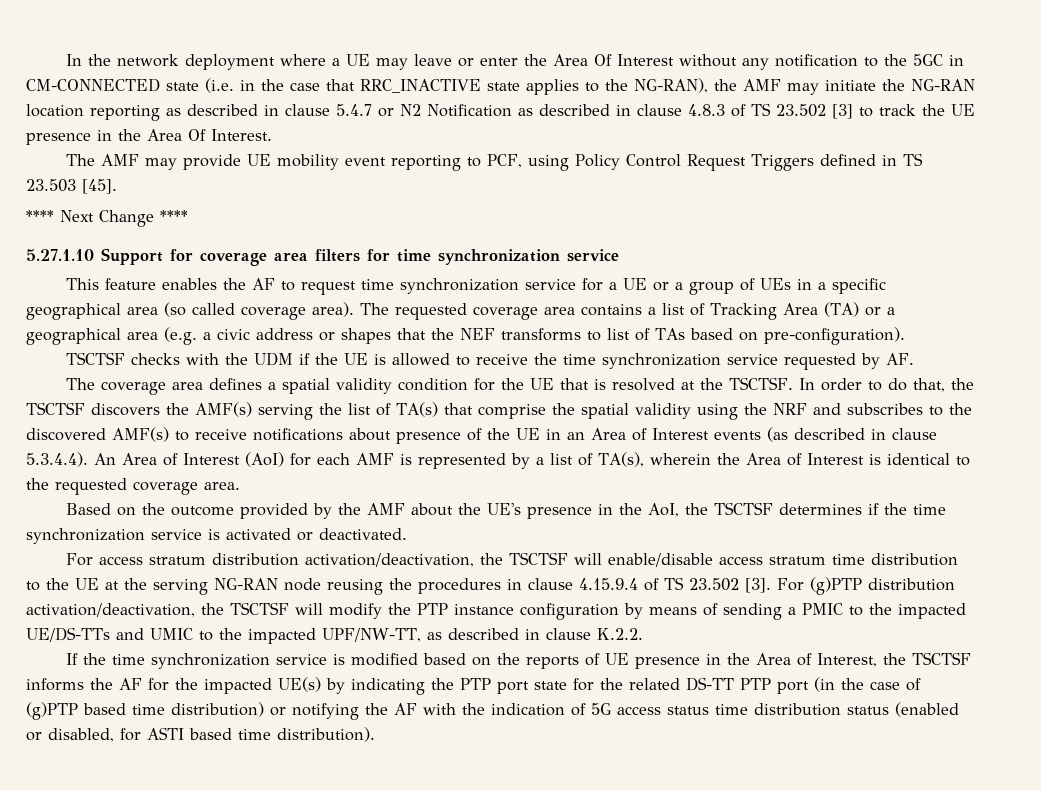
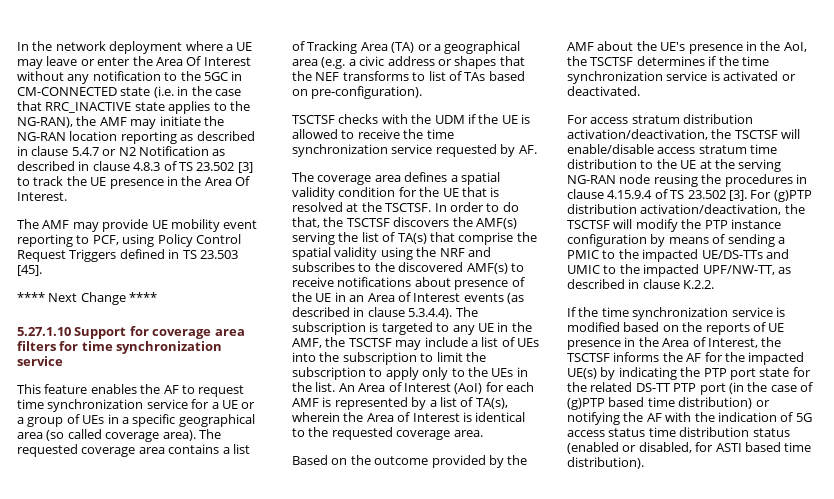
(88, 459) none -> [455,307,478,317] [292,322,532,335] [292,337,539,350] [292,352,486,365] [292,367,528,380] [292,382,336,392] The subscription is targeted to any UE in the AMF, the TSCTSF may include a list of UEs into the subscription to limit the subscription to apply only to the UEs in the list.

